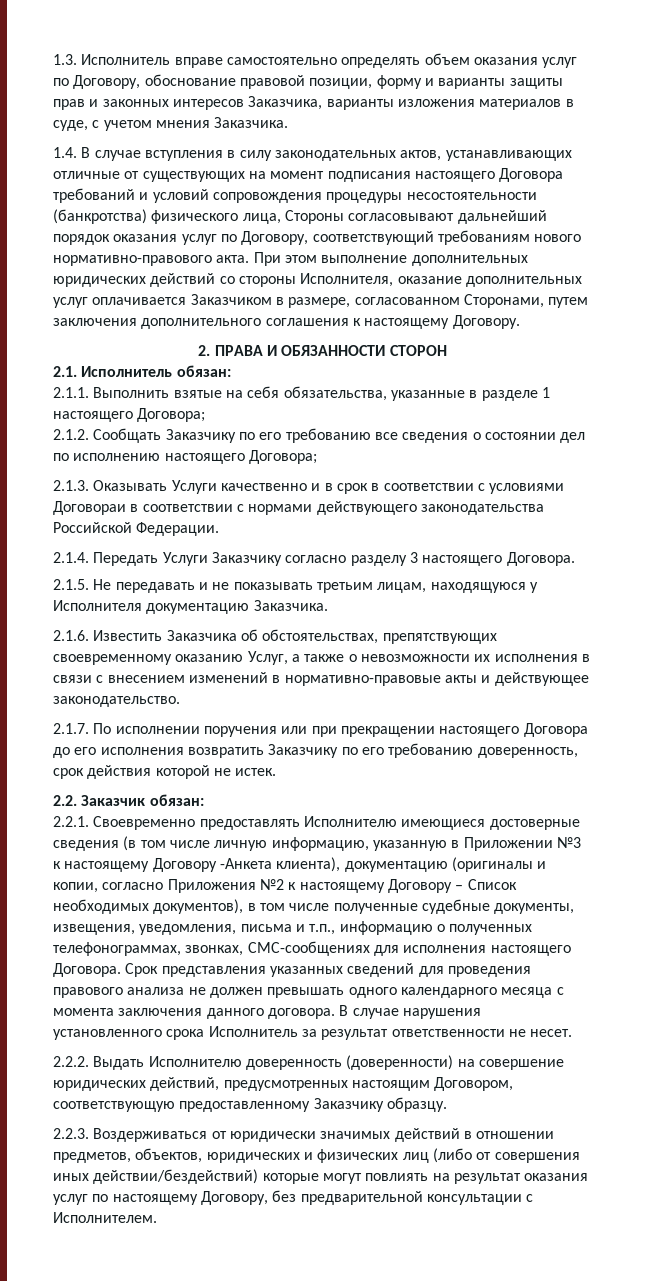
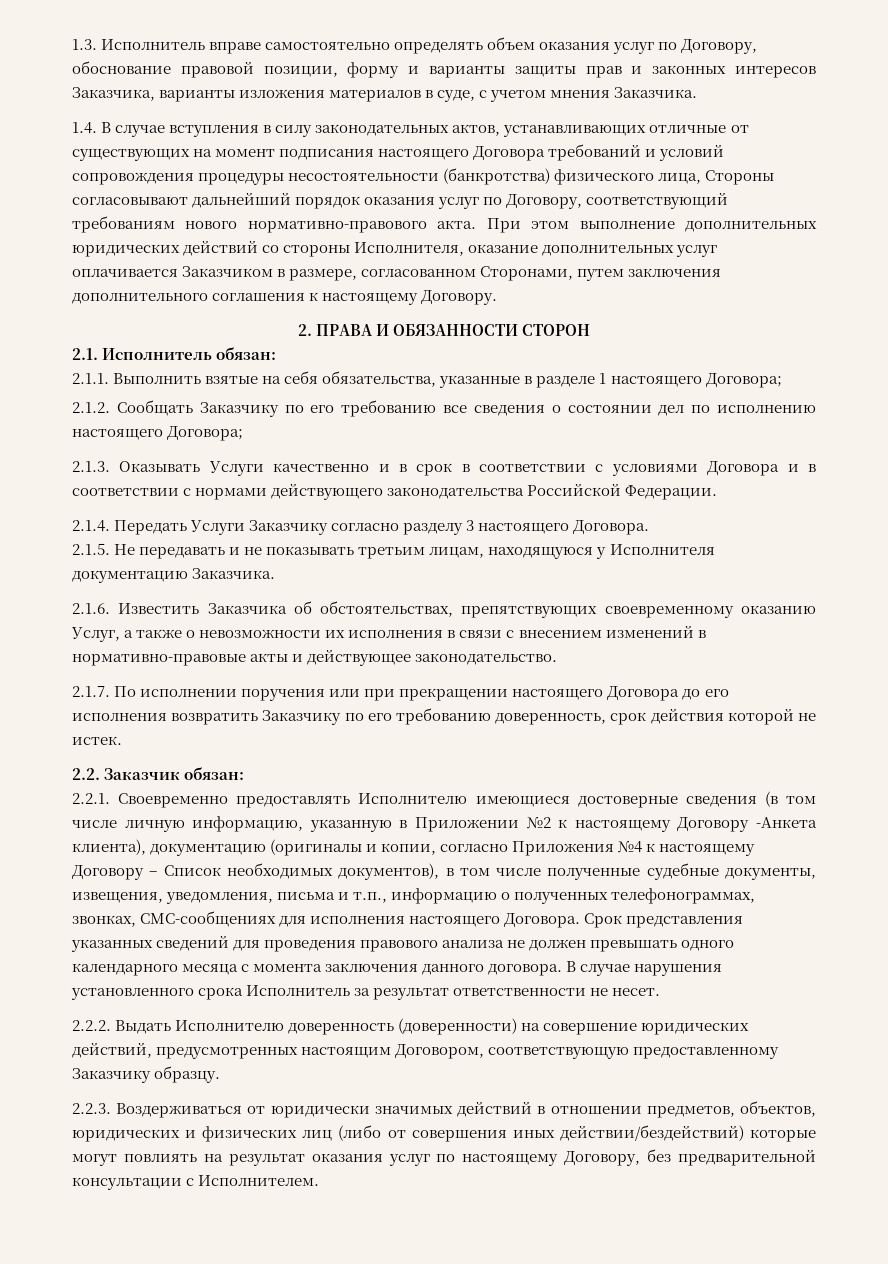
[53,501,126,515] Договораи -> [707,461,799,476] Договора и
[556,837,581,848] №3 -> [526,817,551,829] №2
[259,879,284,890] №2 -> [618,841,643,853] №4

